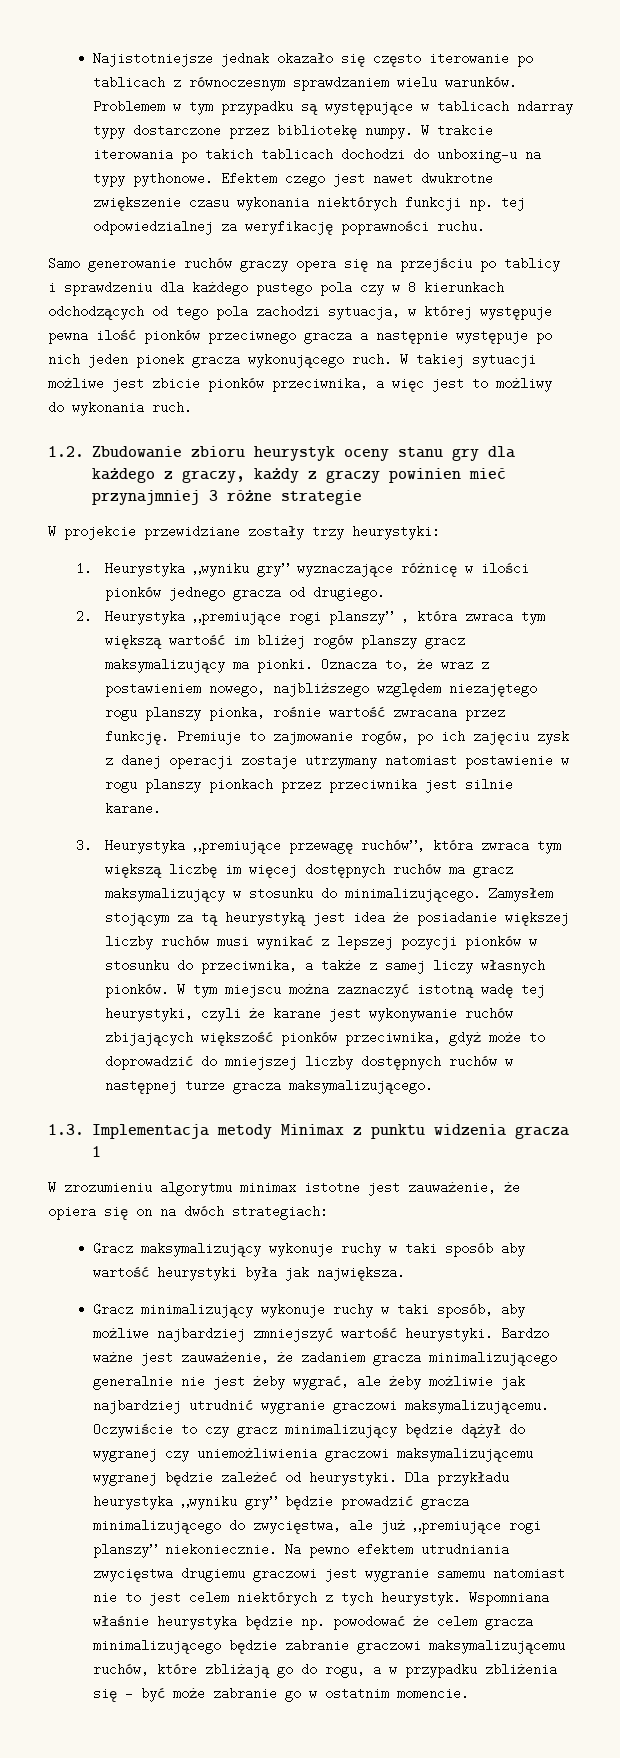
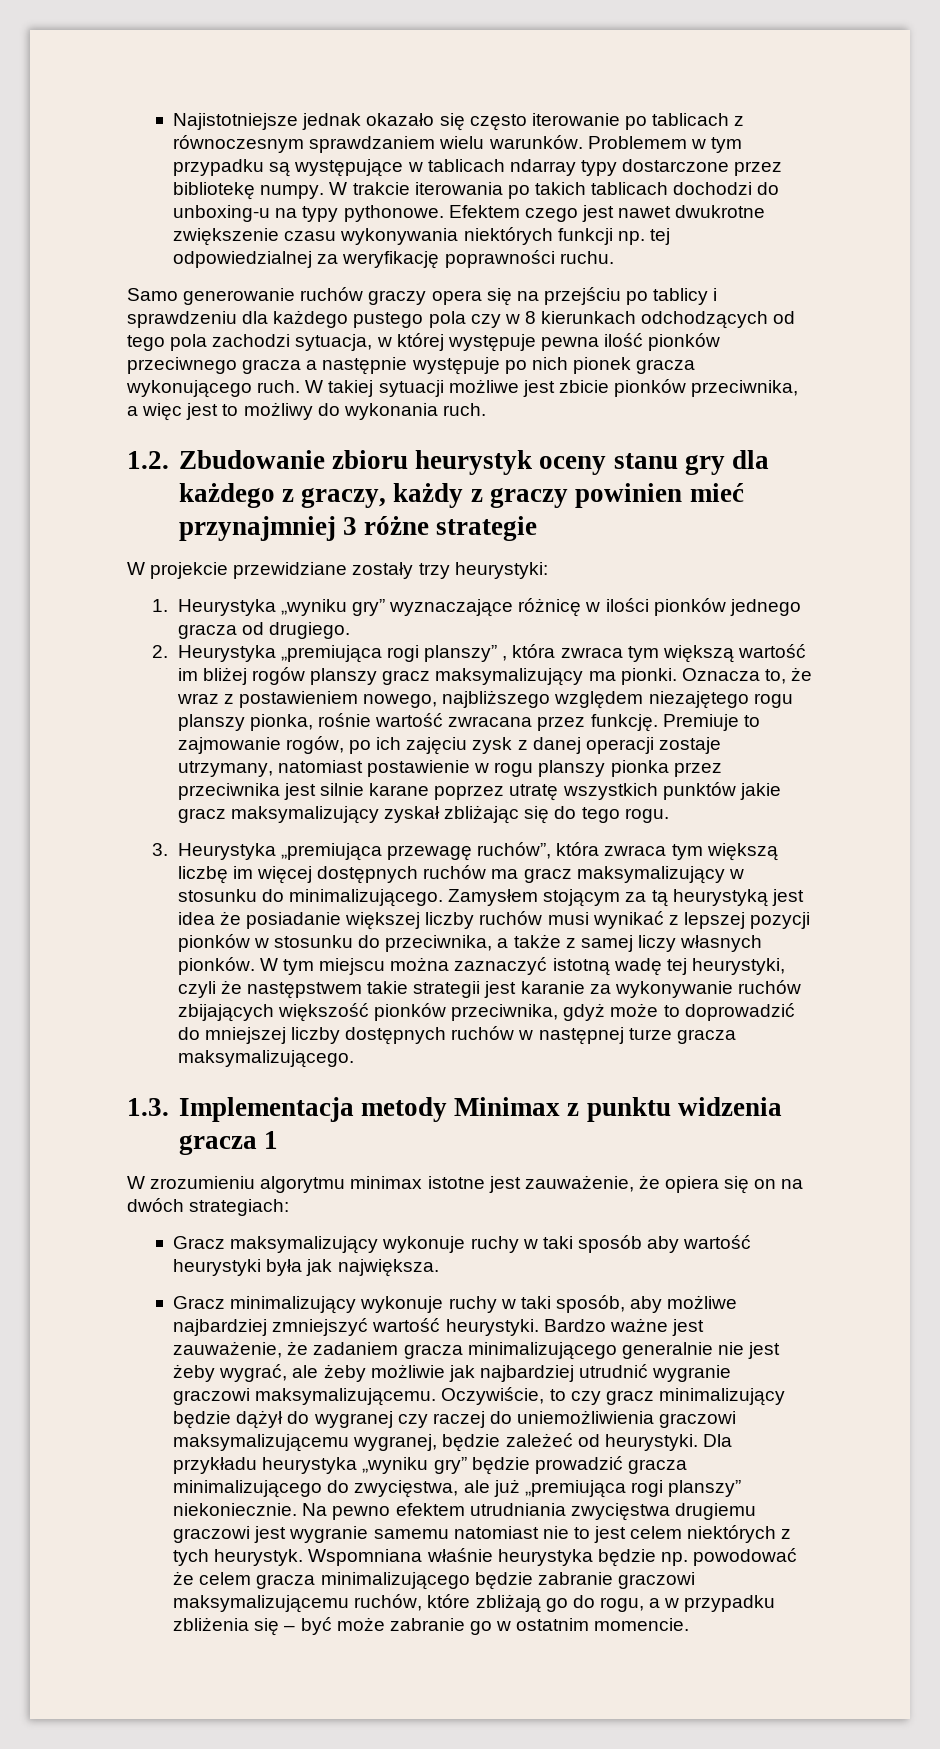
[237,196,310,211] wykonania -> [340,228,459,245] wykonywania
[88,353,128,368] jeden -> (568, 363) none
[192,610,281,625] „premiujące -> [280,645,382,663] „premiująca
[304,754,377,769] utrzymany -> [177,761,273,777] utrzymany,
[208,778,273,793] pionkach -> [610,760,669,777] pionka
[104,802,161,815] karane. -> [369,782,781,801] [177,805,669,824] karane poprzez utratę wszystkich punktów jakie gracz maksymalizujący zyskał zbliżając się do tego rogu.
[192,839,281,854] „premiujące -> [280,843,382,861] „premiująca
[272,1007,361,1022] karane jest -> [247,981,611,999] następstwem takie strategii jest karanie za
[93,1423,174,1438] Oczywiście -> [441,1387,545,1405] Oczywiście,
(190, 1454) none -> [432,1411,512,1428] raczej do
[93,1471,158,1486] wygranej -> [353,1434,438,1451] wygranej,
[413,1519,502,1534] „premiujące -> [524,1480,626,1498] „premiująca

